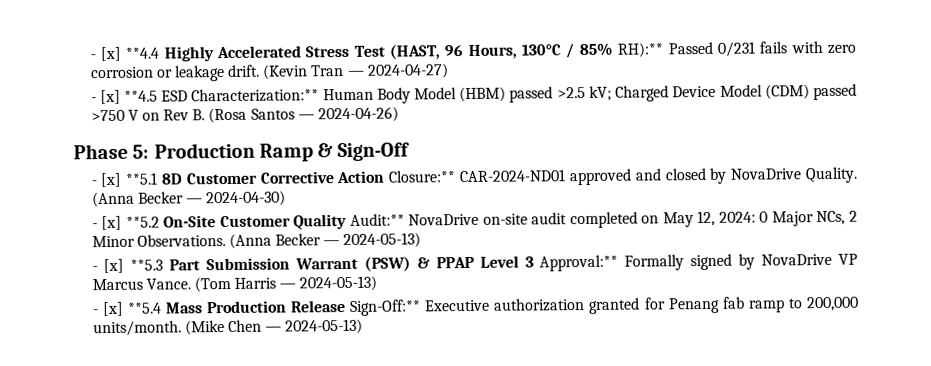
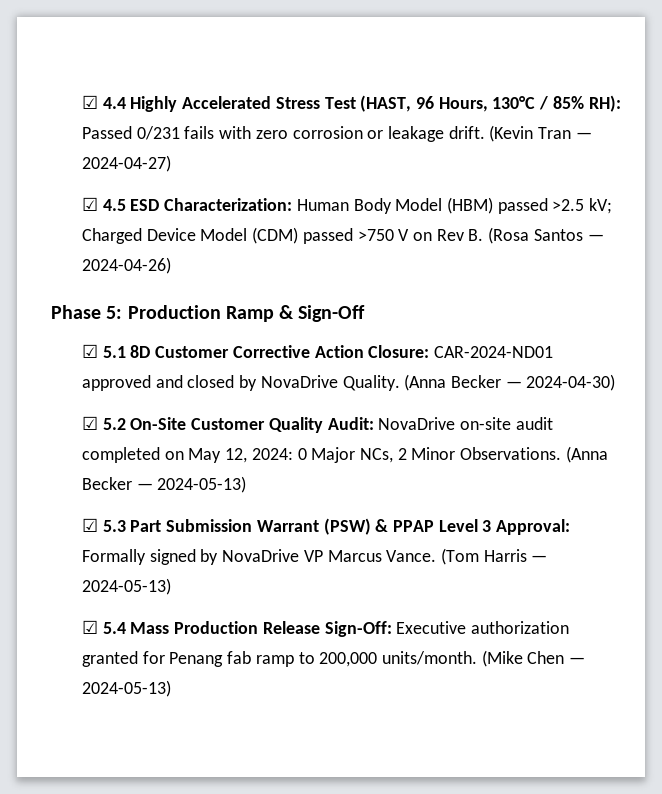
[89,46,160,62] - [x] **4.4 -> [81,95,126,109] ☑ 4.4
[617,42,664,58] RH):** -> [588,95,621,112] RH):
[90,88,320,105] - [x] **4.5 ESD Characterization:** -> [81,197,293,211] ☑ 4.5 ESD Characterization:
[90,172,159,188] - [x] **5.1 -> [81,344,126,358] ☑ 5.1
[388,170,456,183] Closure:** -> [368,345,430,358] Closure:
[91,215,160,231] - [x] **5.2 -> [81,416,126,430] ☑ 5.2
[349,213,405,226] Audit:** -> [327,417,374,430] Audit:
[91,258,164,274] - [x] **5.3 -> [81,518,126,532] ☑ 5.3
[539,254,619,272] Approval:** -> [496,519,571,535] Approval:
[92,301,162,317] - [x] **5.4 -> [81,620,126,634] ☑ 5.4
[349,299,422,316] Sign-Off:** -> [324,621,392,637] Sign-Off:

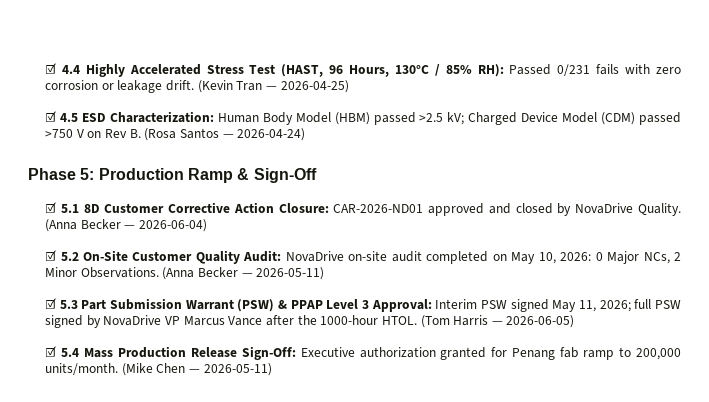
[81,155,171,172] 2024-04-27) -> [280,80,349,93] 2026-04-25)
[81,257,171,274] 2024-04-26) -> [237,128,306,141] 2026-04-24)
[434,346,554,358] CAR-2024-ND01 -> [333,204,424,213] CAR-2026-ND01
[526,374,616,391] 2024-04-30) -> [139,219,208,232] 2026-06-04)
[225,448,293,463] 12, 2024: -> [538,252,592,264] 10, 2026:
[157,476,247,493] 2024-05-13) -> [256,267,325,280] 2026-05-11)
[81,549,146,565] Formally -> [435,299,681,312] Interim PSW signed May 11, 2026; full PSW
[386,550,437,562] Vance. -> [228,315,417,326] Vance after the 1000-hour HTOL.
[81,578,171,595] 2024-05-13) -> [506,315,575,328] 2026-06-05)
[81,680,171,697] 2024-05-13) -> [203,363,272,376] 2026-05-11)

